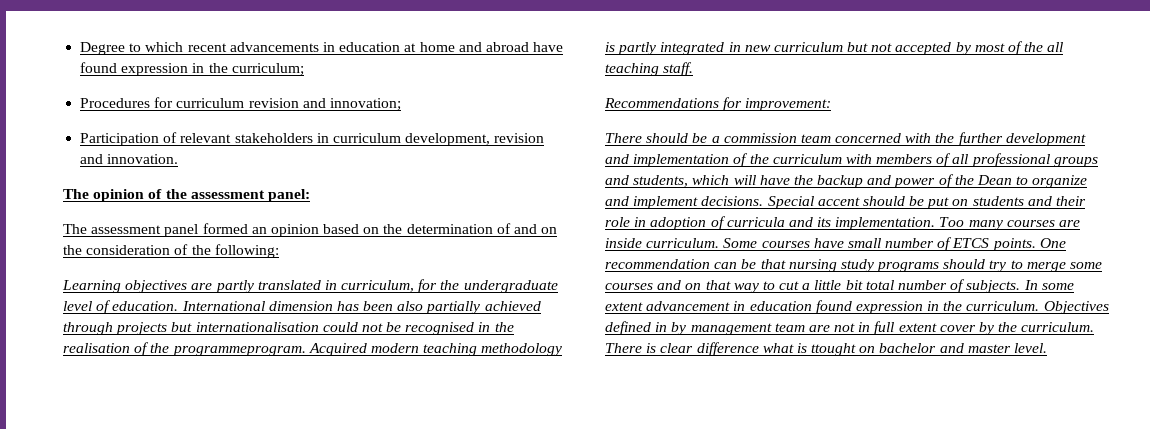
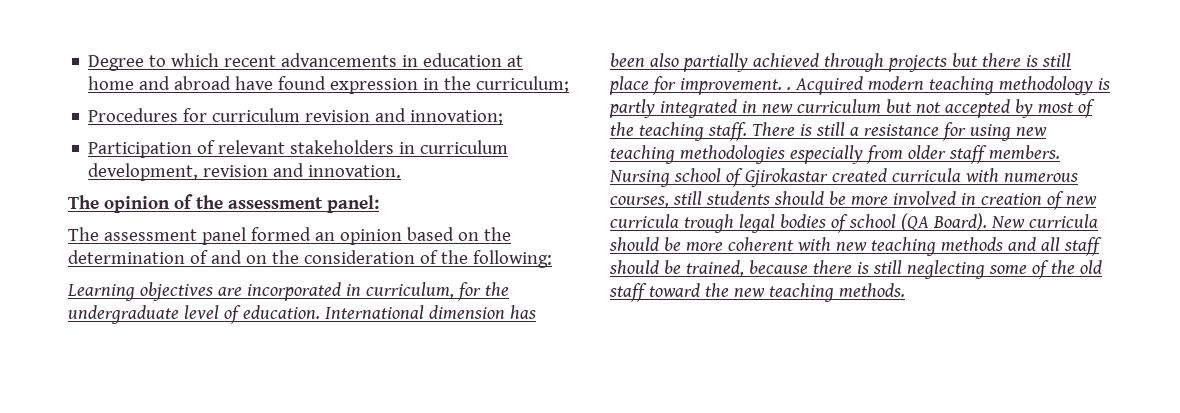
[215,280,321,293] partly translated -> [246,282,341,301] incorporated
[195,322,514,335] [63,342,306,356] internationalisation could not be recognised in the realisation of the programmeprogram. -> [981,53,1071,67] [609,76,791,95] there is still place for improvement. .
[1047,42,1064,52] all -> (634, 129) none
[604,97,832,111] [605,132,1086,146] [605,153,1098,167] [605,174,1088,188] [605,196,1087,209] [605,216,1081,230] [605,237,1066,251] [605,259,1103,272] [605,279,1074,293] [605,300,1109,314] [605,321,1095,335] [605,342,1048,356] // Recommendations for improvement: // There should be a commission team concerned with the further development and implementation of the curriculum with members of all professional groups and students, which will have the backup and power of the Dean to organize and implement decisions. Special accent should be put on students and their role in adoption of curricula and its implementation. Too many courses are inside curriculum. Some courses have small number of ETCS points. One recommendation can be that nursing study programs should try to merge some courses and on that way to cut a little bit total number of subjects. In some extent advancement in education found expression in the curriculum. Objectives defined in by management team are not in full extent cover by the curriculum. There is clear difference what is ttought on bachelor and master level. -> [751,122,1047,141] [610,145,1060,164] [609,168,1078,187] [610,191,1097,210] [610,213,1098,233] [609,237,1102,256] [609,260,1102,279] [609,283,905,302] There is still a resistance for using new teaching methodologies especially from older staff members. Nursing school of Gjirokastar created curricula with numerous courses, still students should be more involved in creation of new curricula trough legal bodies of school (QA Board). New curricula should be more coherent with new teaching methods and all staff should be trained, because there is still neglecting some of the old staff toward the new teaching methods.

